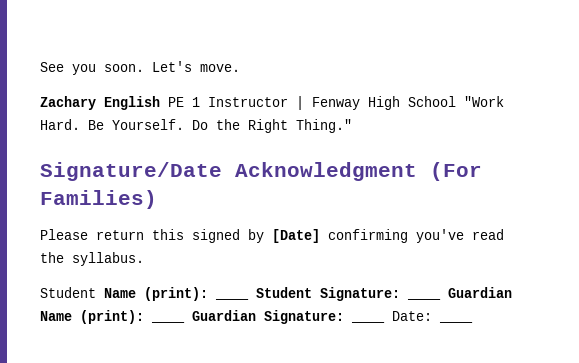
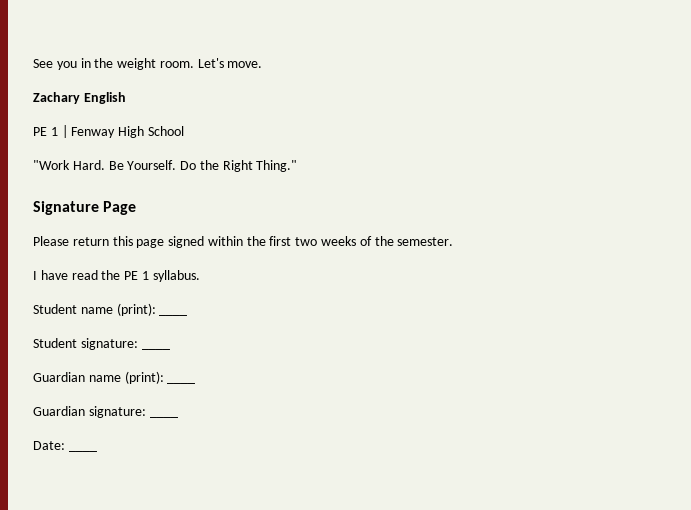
[104,64,144,72] soon. -> [80,58,194,70] in the weight room.
[168,97,288,107] PE 1 Instructor -> [33,127,58,136] // PE 1
(456, 101) none -> (184, 131) //
[40,162,482,181] [40,190,157,209] Signature/Date Acknowledgment (For Families) -> [33,201,137,215] Signature Page
[192,229,504,243] [40,252,64,263] signed by [Date] confirming you've read the -> [136,236,454,248] [33,270,149,280] page signed within the first two weeks of the semester. // I have read the PE 1
[104,287,249,301] [256,287,441,301] [448,287,512,298] [40,310,185,324] [192,310,385,324] Name (print): ____ Student Signature: ____ Guardian Name (print): ____ Guardian Signature: ____ -> [80,303,188,316] [33,338,170,350] [33,371,196,384] [33,406,178,418] name (print): ____ // Student signature: ____ // Guardian name (print): ____ // Guardian signature: ____ //

